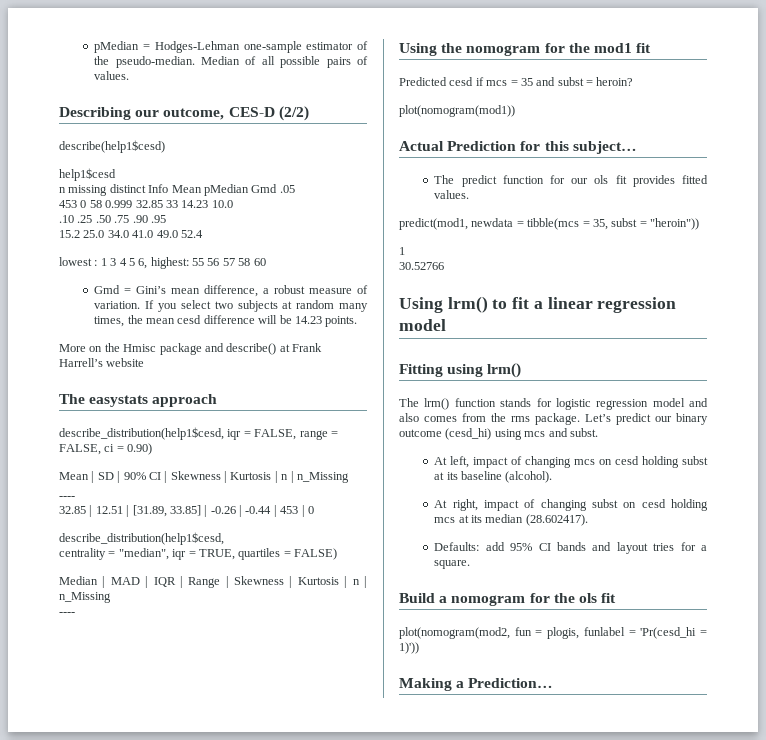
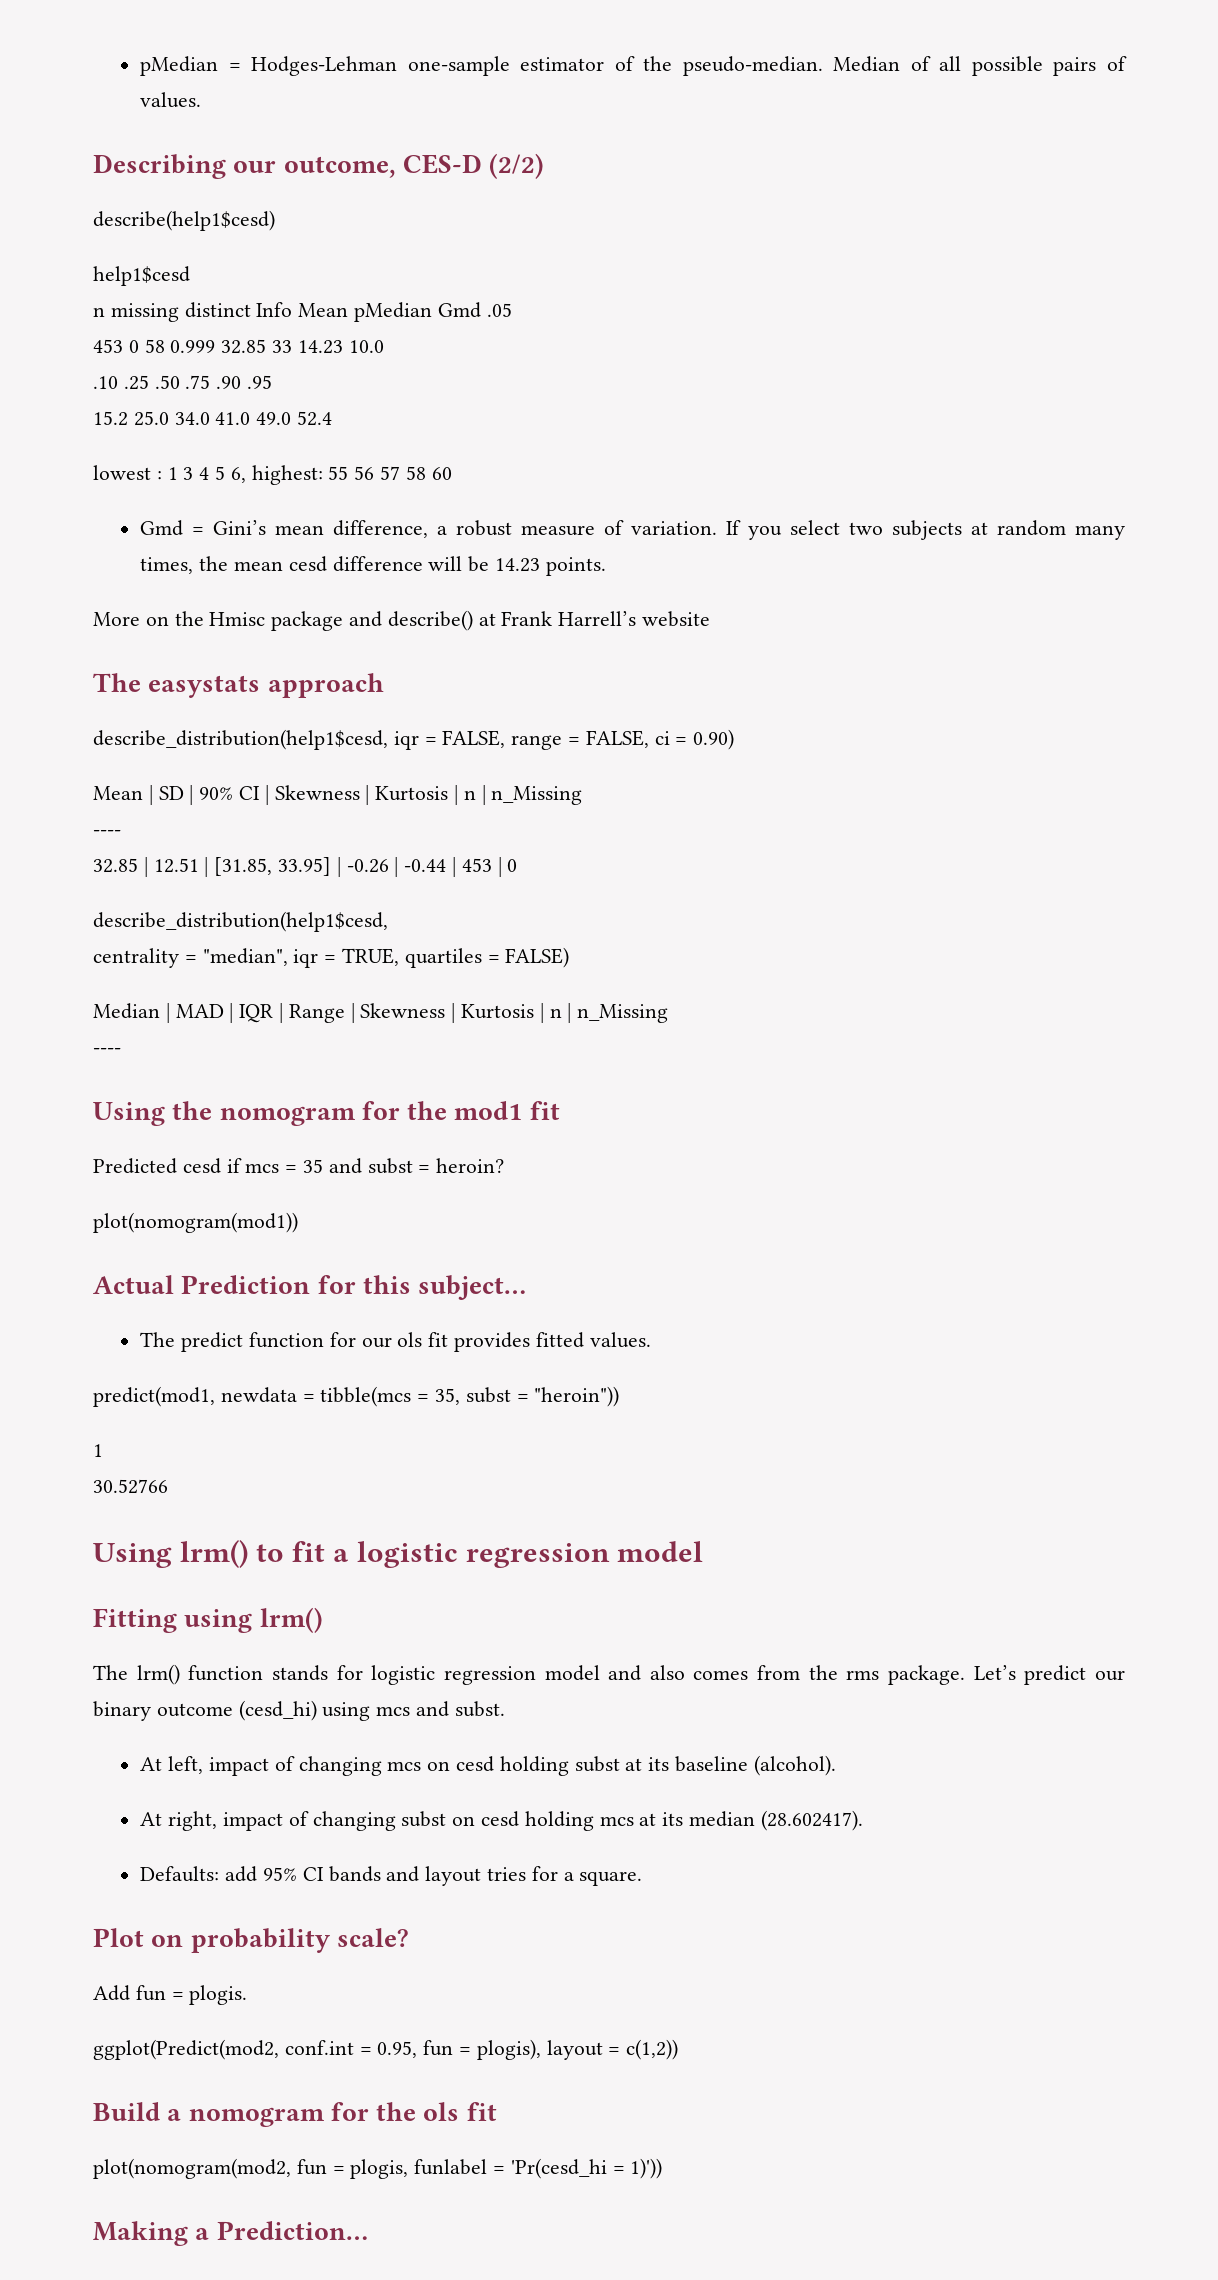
[132,505,201,517] [31.89, 33.85] -> [214,857,332,876] [31.85, 33.95]
[547,297,593,309] linear -> [356,1541,458,1568] logistic
(471, 564) none -> [93,1928,409,1953] [93,1985,248,2005] [93,2039,679,2060] // Plot on probability scale? // Add fun = plogis. // ggplot(Predict(mod2, conf.int = 0.95, fun = plogis), layout = c(1,2))

